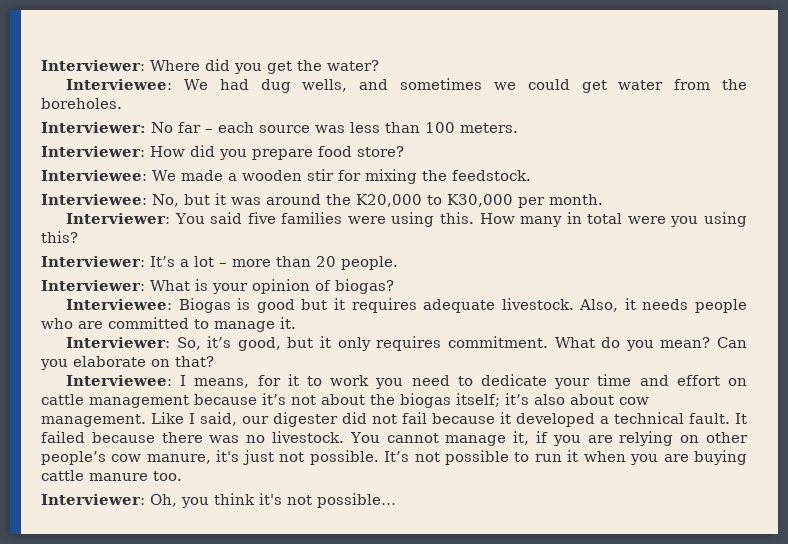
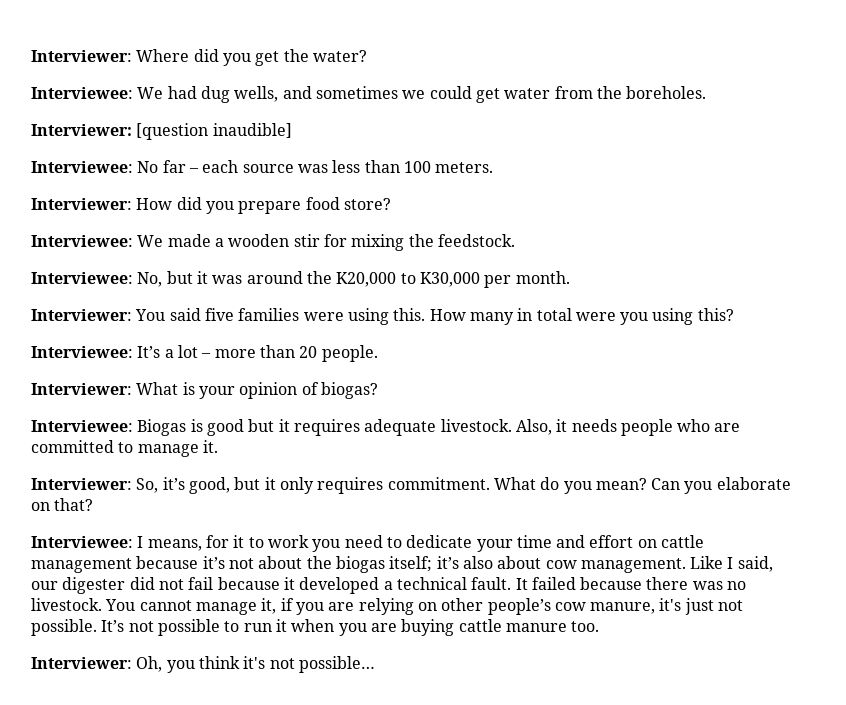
(146, 127) none -> [136,123,292,140] [31,161,133,173] [question inaudible] // Interviewee:
[41,256,145,267] Interviewer: -> [31,346,133,358] Interviewee:

